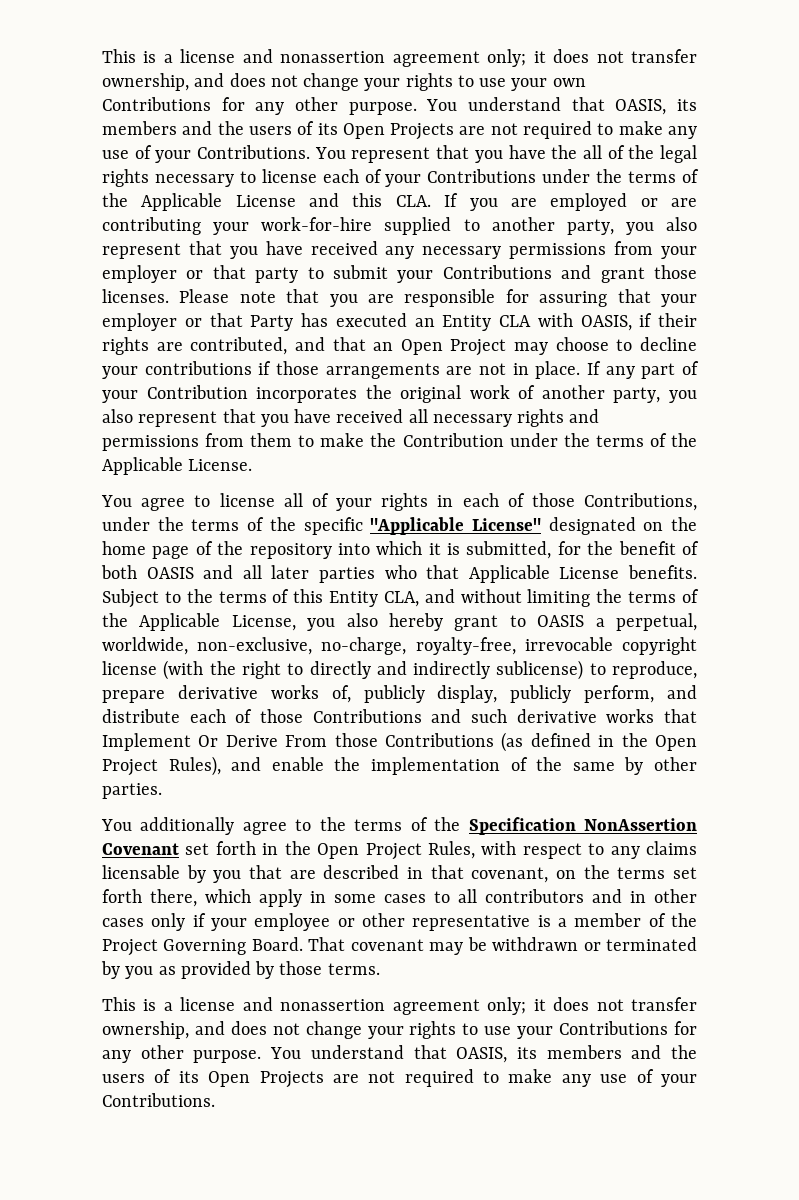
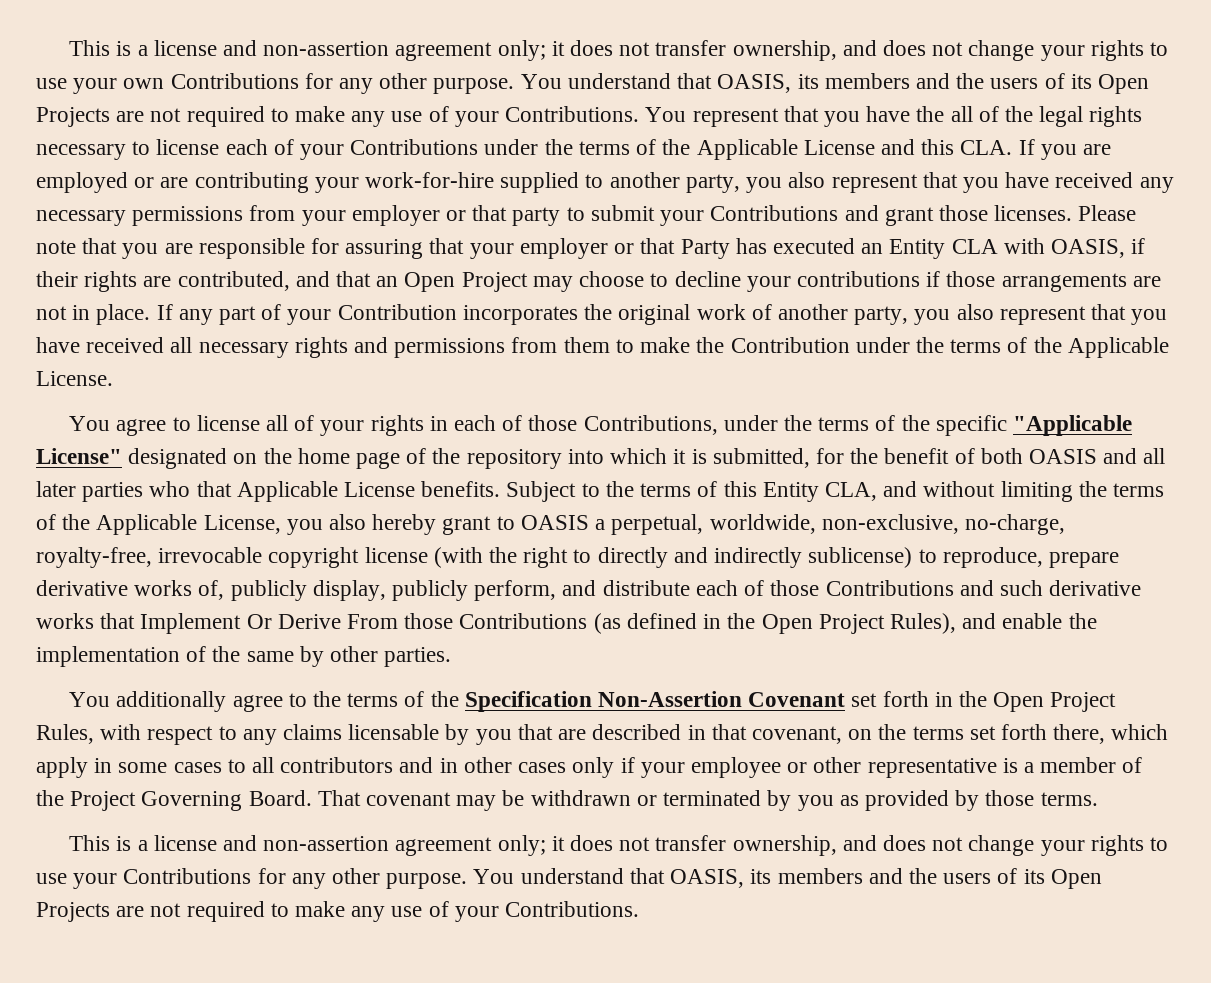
[102,49,386,63] This is a license and nonassertion -> [69,40,390,56] This is a license and non-assertion
[584,818,698,831] NonAssertion -> [597,691,742,707] Non-Assertion
[280,999,386,1011] nonassertion -> [263,836,390,851] non-assertion

